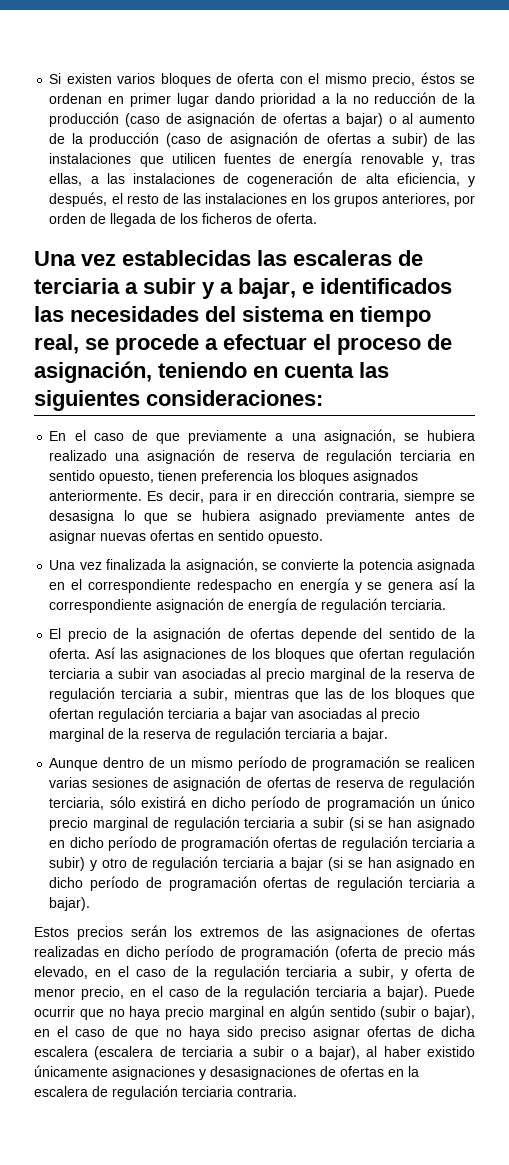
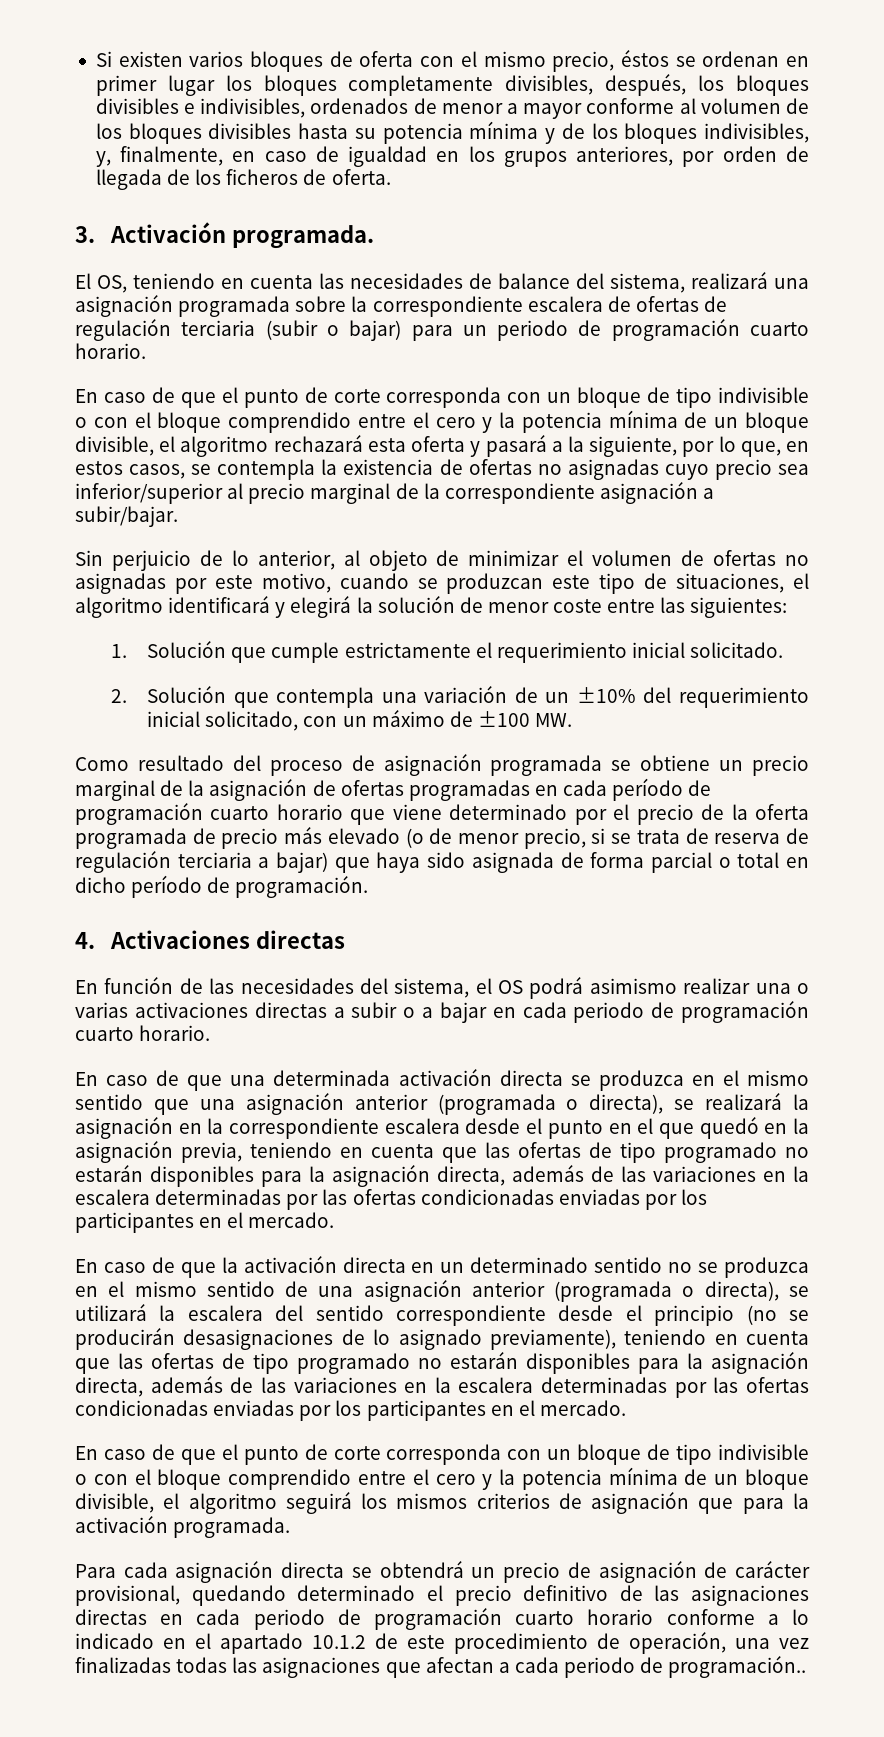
[214,92,476,107] [49,112,476,127] [49,132,475,147] [49,152,475,167] [49,172,476,187] [49,192,288,207] dando prioridad a la no reducción de la producción (caso de asignación de ofertas a bajar) o al aumento de la producción (caso de asignación de ofertas a subir) de las instalaciones que utilicen fuentes de energía renovable y, tras ellas, a las instalaciones de cogeneración de alta eficiencia, y después, el resto de las instalaciones -> [225,74,810,96] [95,98,810,119] [95,121,810,144] [95,146,428,167] los bloques completamente divisibles, después, los bloques divisibles e indivisibles, ordenados de menor a mayor conforme al volumen de los bloques divisibles hasta su potencia mínima y de los bloques indivisibles, y, finalmente, en caso de igualdad
[34,250,423,266] [34,278,452,299] [34,306,431,327] [34,334,452,355] [34,361,389,383] [34,390,323,411] [49,429,476,444] [49,449,475,464] [49,470,419,484] [49,489,475,504] [49,510,475,524] [49,530,324,544] [49,558,475,573] [49,578,476,593] [49,598,447,613] [49,627,475,642] [49,647,476,662] [49,668,476,682] [49,687,476,702] [49,707,421,722] [49,727,389,742] [49,756,475,771] [49,776,475,791] [49,796,476,811] [49,816,475,831] [49,836,476,851] [49,856,476,871] [49,876,475,891] [49,897,91,911] [34,925,475,940] [34,945,476,960] [34,965,476,980] [34,985,475,1000] [34,1005,475,1020] [34,1026,475,1040] [34,1046,475,1060] [34,1065,419,1080] [34,1085,297,1100] Una vez establecidas las escaleras de terciaria a subir y a bajar, e identificados las necesidades del sistema en tiempo real, se procede a efectuar el proceso de asignación, teniendo en cuenta las siguientes consideraciones: // En el caso de que previamente a una asignación, se hubiera realizado una asignación de reserva de regulación terciaria en sentido opuesto, tienen preferencia los bloques asignados anteriormente. Es decir, para ir en dirección contraria, siempre se desasigna lo que se hubiera asignado previamente antes de asignar nuevas ofertas en sentido opuesto. // Una vez finalizada la asignación, se convierte la potencia asignada en el correspondiente redespacho en energía y se genera así la correspondiente asignación de energía de regulación terciaria. // El precio de la asignación de ofertas depende del sentido de la oferta. Así las asignaciones de los bloques que ofertan regulación terciaria a subir van asociadas al precio marginal de la reserva de regulación terciaria a subir, mientras que las de los bloques que ofertan regulación terciaria a bajar van asociadas al precio marginal de la reserva de regulación terciaria a bajar. // Aunque dentro de un mismo período de programación se realicen varias sesiones de asignación de ofertas de reserva de regulación terciaria, sólo existirá en dicho período de programación un único precio marginal de regulación terciaria a subir (si se han asignado en dicho período de programación ofertas de regulación terciaria a subir) y otro de regulación terciaria a bajar (si se han asignado en dicho período de programación ofertas de regulación terciaria a bajar). // Estos precios serán los extremos de las asignaciones de ofertas realizadas en dicho período de programación (oferta de precio más elevado, en el caso de la regulación terciaria a subir, y oferta de menor precio, en el caso de la regulación terciaria a bajar). Puede ocurrir que no haya precio marginal en algún sentido (subir o bajar), en el caso de que no haya sido preciso asignar ofertas de dicha escalera (escalera de terciaria a subir o a bajar), al haber existido únicamente asignaciones y desasignaciones de ofertas en la escalera de regulación terciaria contraria. -> [75,222,375,249] [75,272,809,293] [75,295,728,317] [75,319,809,341] [75,343,146,359] [75,387,810,408] [75,410,810,433] [75,435,809,457] [75,459,810,480] [75,482,715,504] [75,506,178,527] [75,550,809,571] [75,573,809,594] [75,596,788,618] [111,641,784,663] [111,686,809,708] [147,710,573,731] [75,754,809,776] [75,778,712,801] [75,803,810,825] [75,827,809,849] [75,851,810,873] [75,875,369,898] [75,930,346,949] [75,977,809,999] [75,1001,809,1023] [75,1025,211,1041] [75,1069,810,1091] [75,1093,809,1115] [75,1117,810,1139] [75,1141,809,1163] [75,1165,809,1187] [75,1189,708,1210] [75,1212,335,1233] [75,1256,809,1278] [75,1280,809,1302] [75,1304,809,1326] [75,1328,809,1350] [75,1352,809,1374] [75,1376,809,1398] [75,1400,626,1421] [75,1444,810,1465] [75,1467,810,1490] [75,1492,809,1514] [75,1516,291,1538] [75,1561,811,1583] [75,1585,809,1606] [75,1608,810,1630] [75,1632,809,1654] [75,1656,807,1678] 3. Activación programada. // El OS, teniendo en cuenta las necesidades de balance del sistema, realizará una asignación programada sobre la correspondiente escalera de ofertas de regulación terciaria (subir o bajar) para un periodo de programación cuarto horario. // En caso de que el punto de corte corresponda con un bloque de tipo indivisible o con el bloque comprendido entre el cero y la potencia mínima de un bloque divisible, el algoritmo rechazará esta oferta y pasará a la siguiente, por lo que, en estos casos, se contempla la existencia de ofertas no asignadas cuyo precio sea inferior/superior al precio marginal de la correspondiente asignación a subir/bajar. // Sin perjuicio de lo anterior, al objeto de minimizar el volumen de ofertas no asignadas por este motivo, cuando se produzcan este tipo de situaciones, el algoritmo identificará y elegirá la solución de menor coste entre las siguientes: // 1. Solución que cumple estrictamente el requerimiento inicial solicitado. // 2. Solución que contempla una variación de un ±10% del requerimiento inicial solicitado, con un máximo de ±100 MW. // Como resultado del proceso de asignación programada se obtiene un precio marginal de la asignación de ofertas programadas en cada período de programación cuarto horario que viene determinado por el precio de la oferta programada de precio más elevado (o de menor precio, si se trata de reserva de regulación terciaria a bajar) que haya sido asignada de forma parcial o total en dicho período de programación. // 4. Activaciones directas // En función de las necesidades del sistema, el OS podrá asimismo realizar una o varias activaciones directas a subir o a bajar en cada periodo de programación cuarto horario. // En caso de que una determinada activación directa se produzca en el mismo sentido que una asignación anterior (programada o directa), se realizará la asignación en la correspondiente escalera desde el punto en el que quedó en la asignación previa, teniendo en cuenta que las ofertas de tipo programado no estarán disponibles para la asignación directa, además de las variaciones en la escalera determinadas por las ofertas condicionadas enviadas por los participantes en el mercado. // En caso de que la activación directa en un determinado sentido no se produzca en el mismo sentido de una asignación anterior (programada o directa), se utilizará la escalera del sentido correspondiente desde el principio (no se producirán desasignaciones de lo asignado previamente), teniendo en cuenta que las ofertas de tipo programado no estarán disponibles para la asignación directa, además de las variaciones en la escalera determinadas por las ofertas condicionadas enviadas por los participantes en el mercado. // En caso de que el punto de corte corresponda con un bloque de tipo indivisible o con el bloque comprendido entre el cero y la potencia mínima de un bloque divisible, el algoritmo seguirá los mismos criterios de asignación que para la activación programada. // Para cada asignación directa se obtendrá un precio de asignación de carácter provisional, quedando determinado el precio definitivo de las asignaciones directas en cada periodo de programación cuarto horario conforme a lo indicado en el apartado 10.1.2 de este procedimiento de operación, una vez finalizadas todas las asignaciones que afectan a cada periodo de programación..

